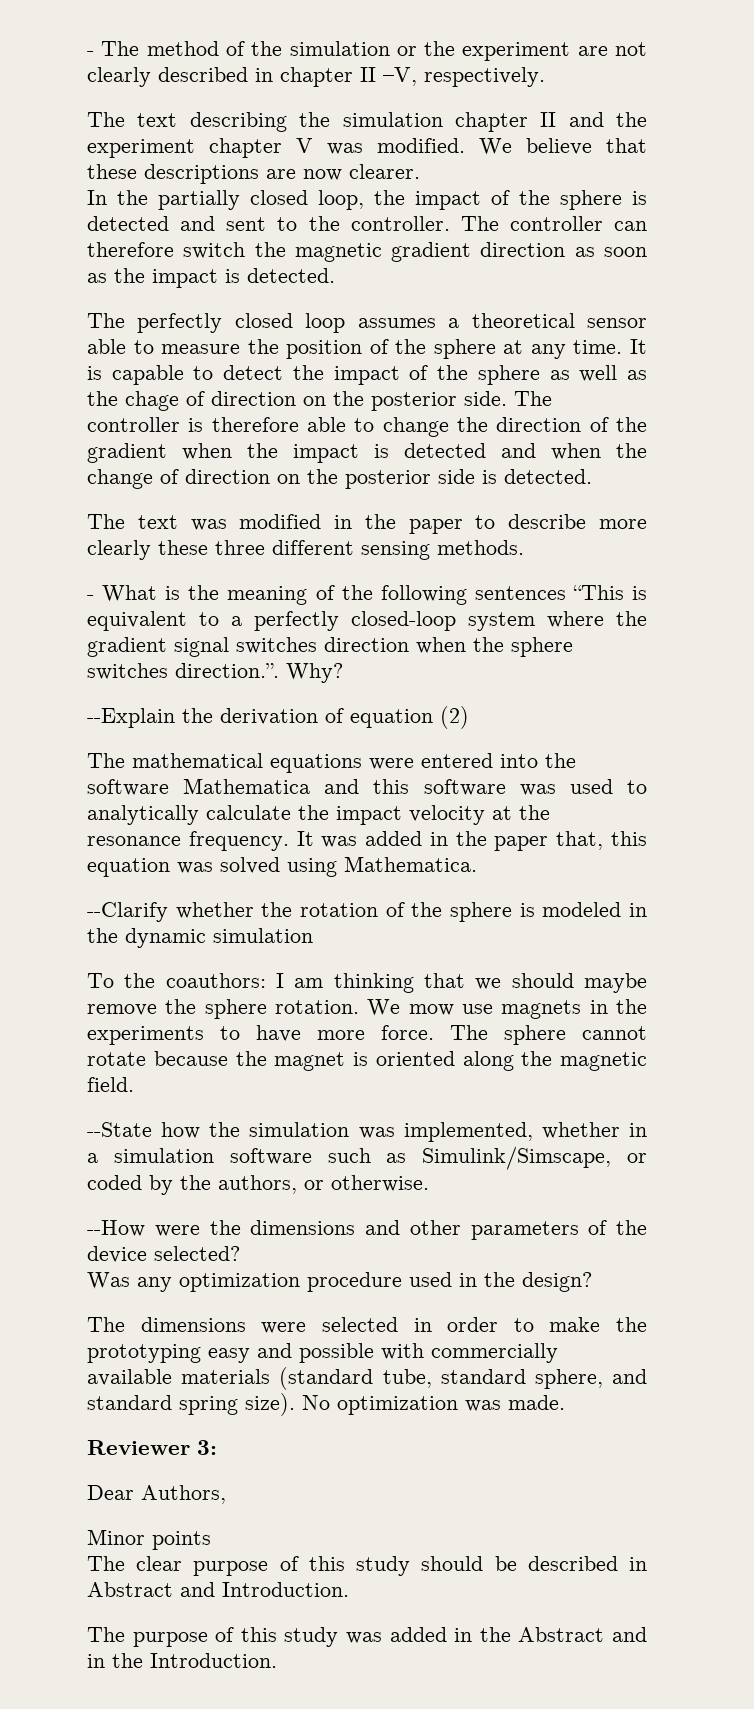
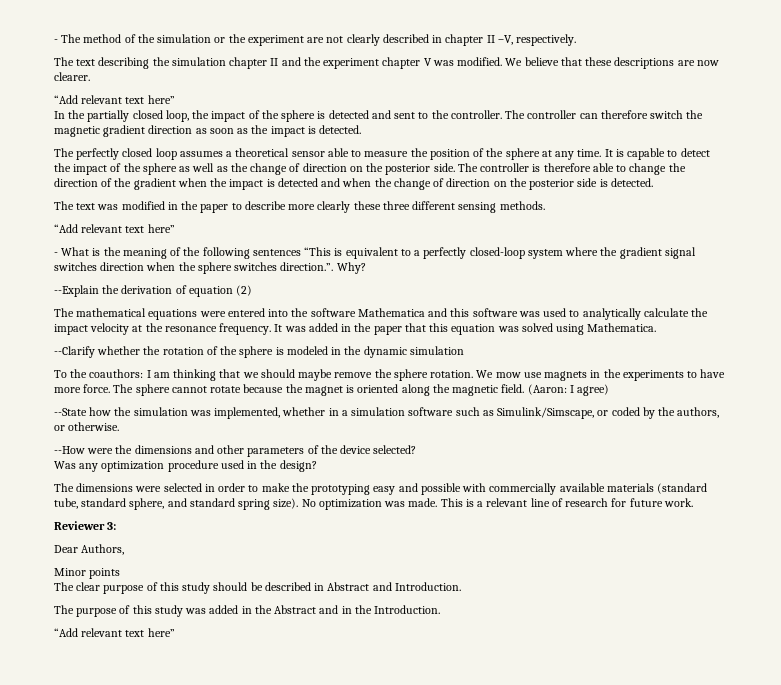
(420, 171) none -> [54,95,175,104] // “Add relevant text here”
[125,391,179,411] chage -> [250,163,288,175] change
(524, 547) none -> [54,224,175,233] // “Add relevant text here”
[556,831,604,850] that, -> [404,323,426,332] that
(134, 1084) none -> [527,384,610,396] (Aaron: I agree)
(565, 1402) none -> [440,498,693,507] This is a relevant line of research for future work.
(277, 1660) none -> [54,628,175,637] // “Add relevant text here”

